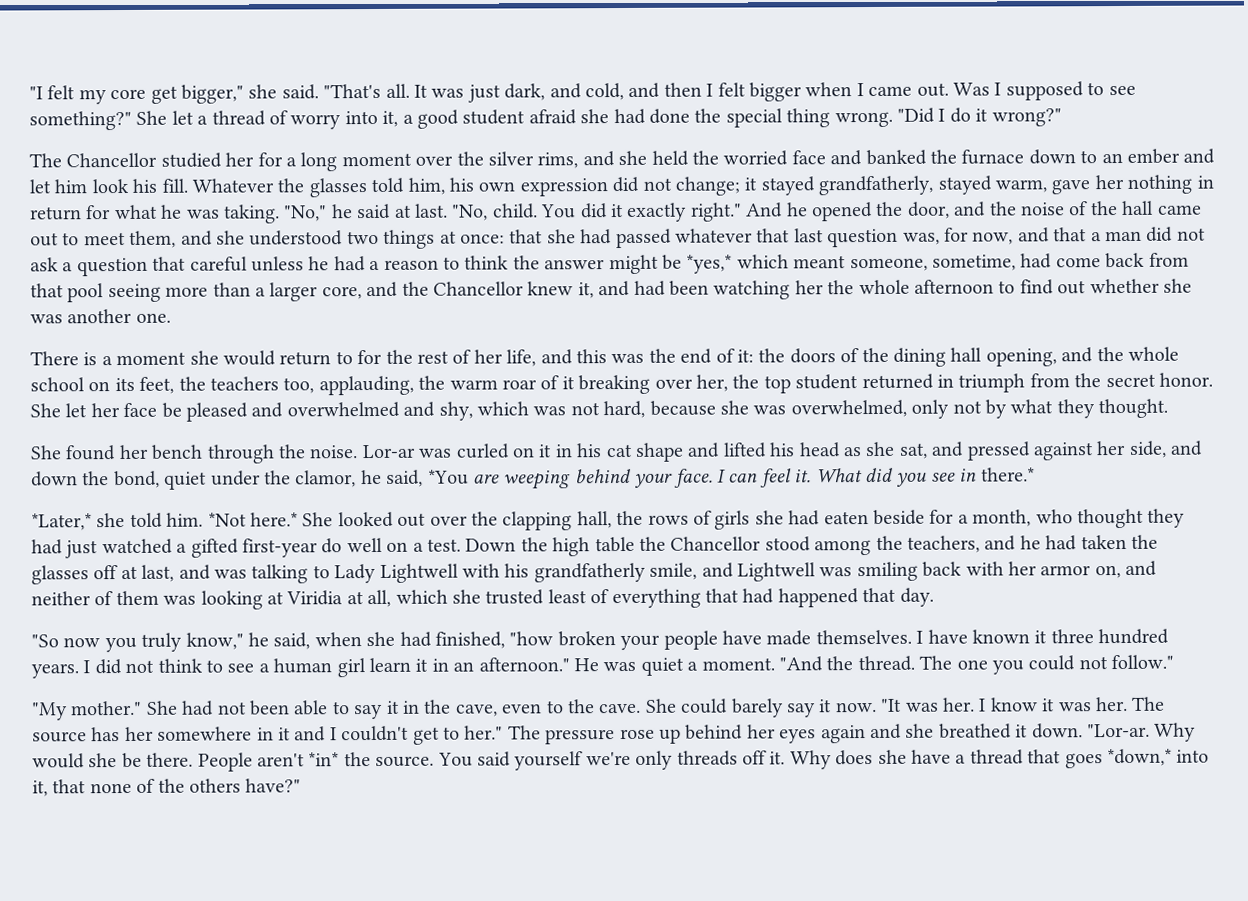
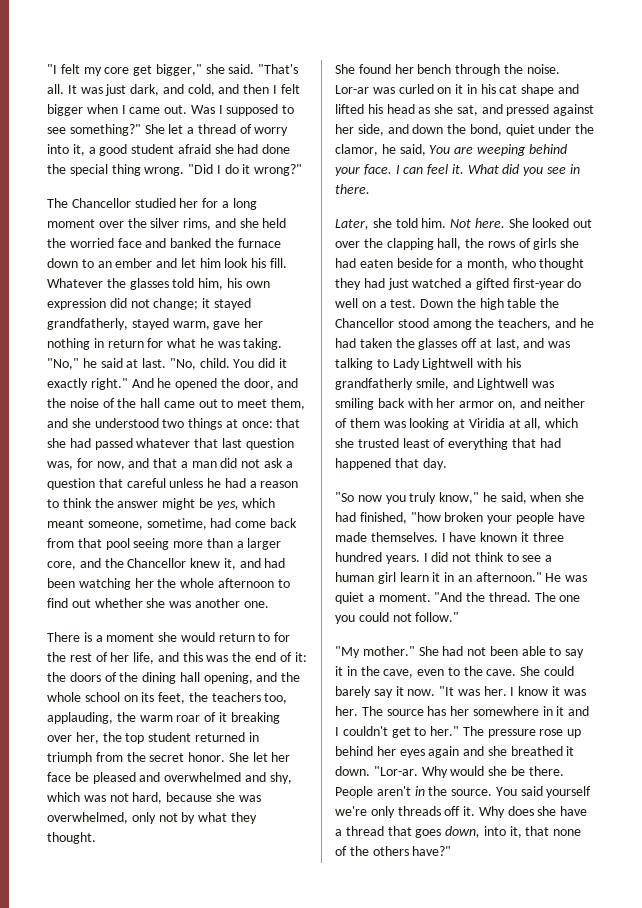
[686,254,733,274] *yes,* -> [216,501,239,510] yes,
[427,469,469,485] *You -> [429,145,451,154] You
[980,467,1035,482] [31,513,92,531] there.* // *Later,* -> [335,184,370,194] [335,219,369,230] there. // Later,
[207,512,298,527] *Not here.* -> [450,218,505,228] Not here.
[308,752,340,767] *in* -> [414,786,425,796] in
[1106,748,1172,767] *down,* -> [445,826,481,838] down,

